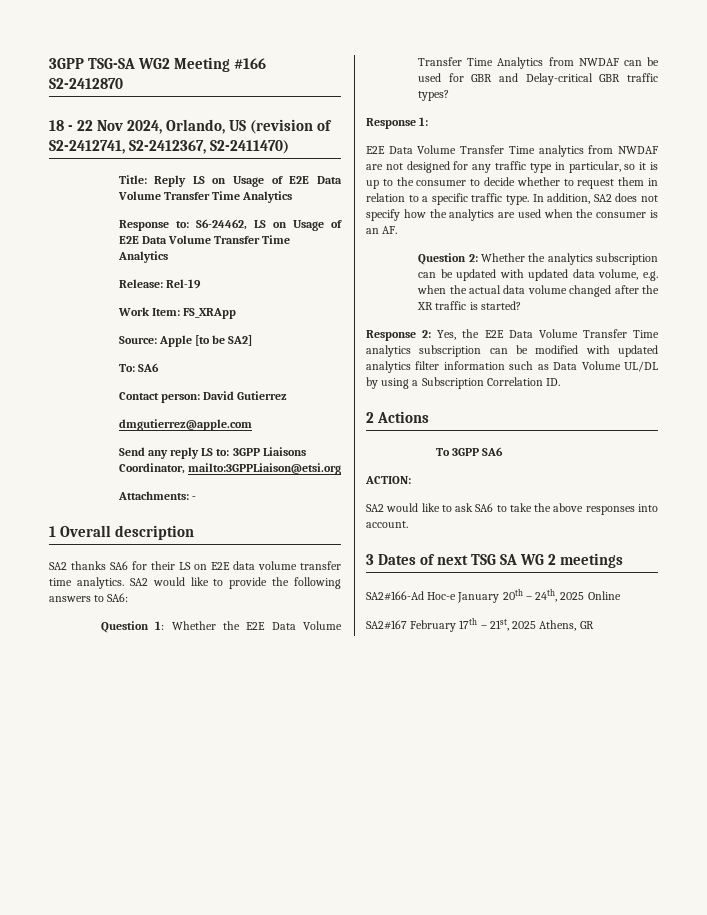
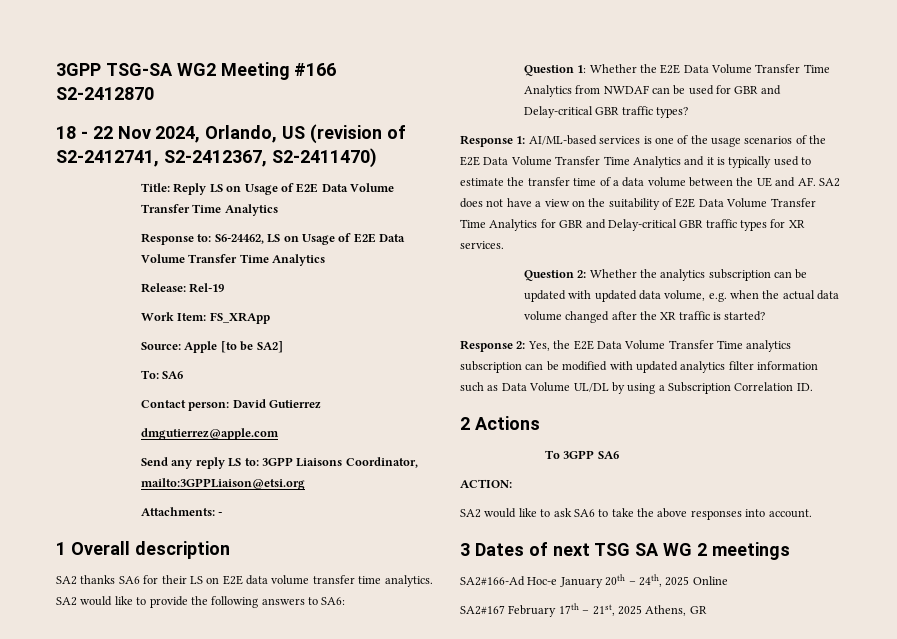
[366,145,658,157] [366,161,658,173] [366,177,658,189] [366,193,658,205] [366,209,658,221] [366,226,398,234] // E2E Data Volume Transfer Time analytics from NWDAF are not designed for any traffic type in particular, so it is up to the consumer to decide whether to request them in relation to a specific traffic type. In addition, SA2 does not specify how the analytics are used when the consumer is an AF. -> [528,135,827,147] [460,156,812,168] [460,177,840,187] [460,198,816,210] [460,219,805,231] [460,241,504,249] AI/ML-based services is one of the usage scenarios of the E2E Data Volume Transfer Time Analytics and it is typically used to estimate the transfer time of a data volume between the UE and AF. SA2 does not have a view on the suitability of E2E Data Volume Transfer Time Analytics for GBR and Delay-critical GBR traffic types for XR services.

